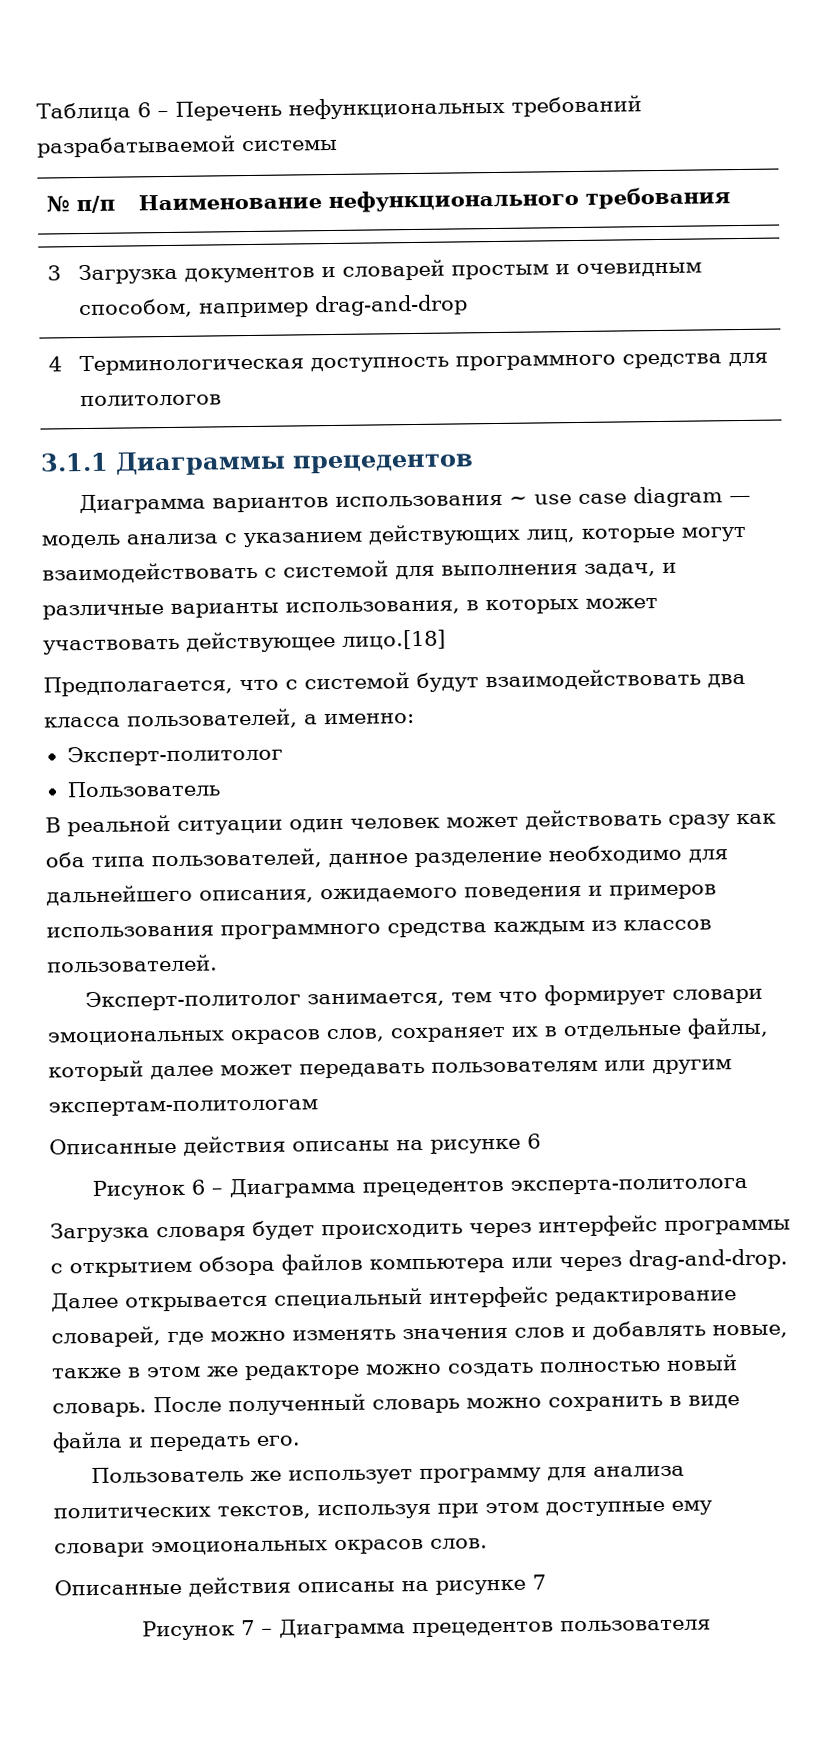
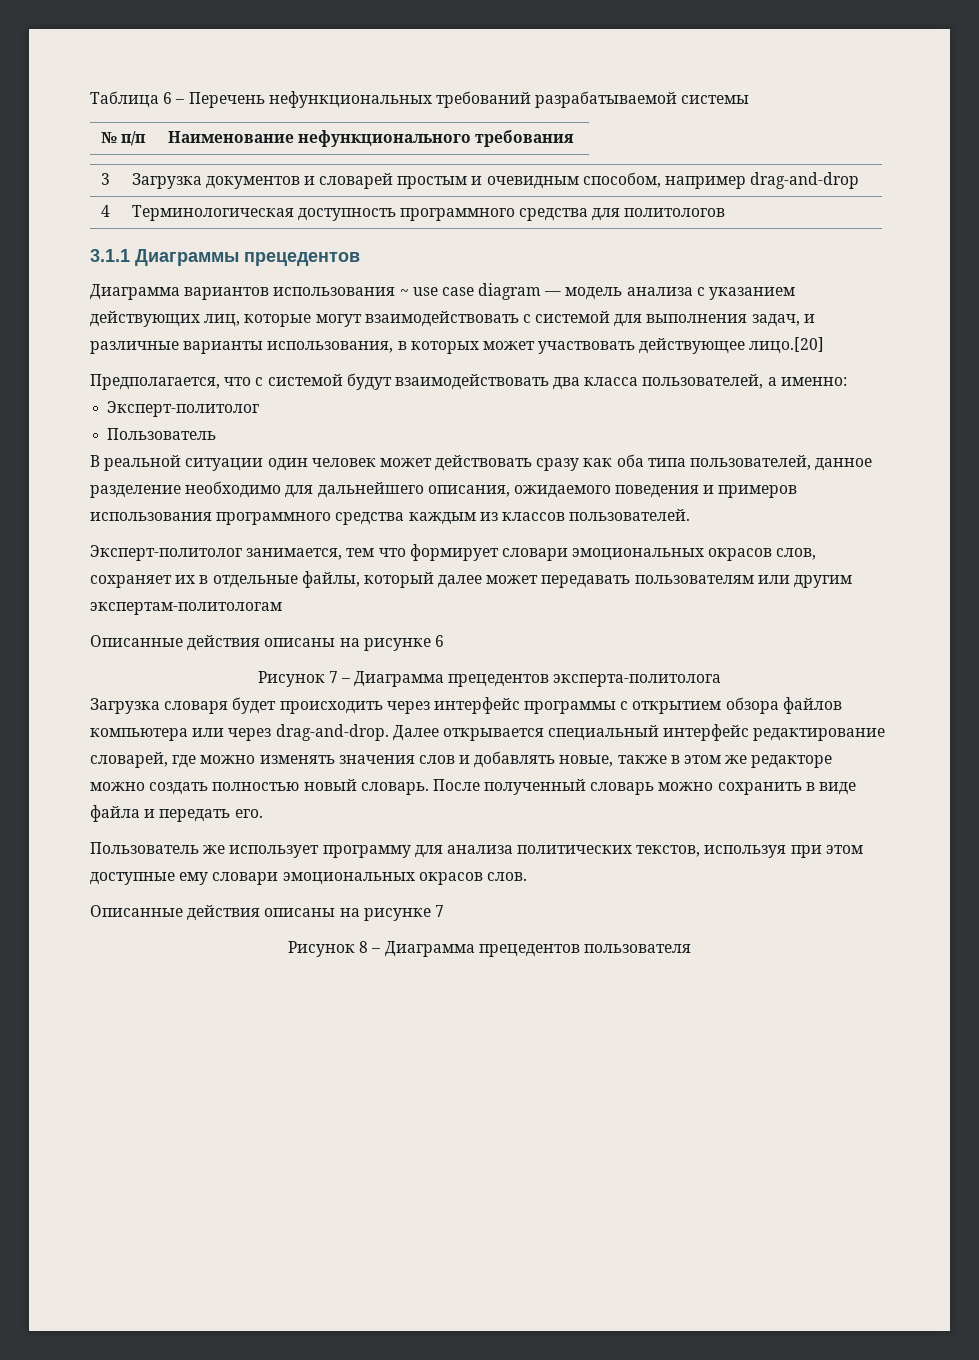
[342,629,446,650] лицо.[18] -> [749,337,825,354] лицо.[20]
[191,1179,205,1195] 6 -> [328,671,338,683] 7
[240,1620,255,1636] 7 -> [359,941,369,953] 8

